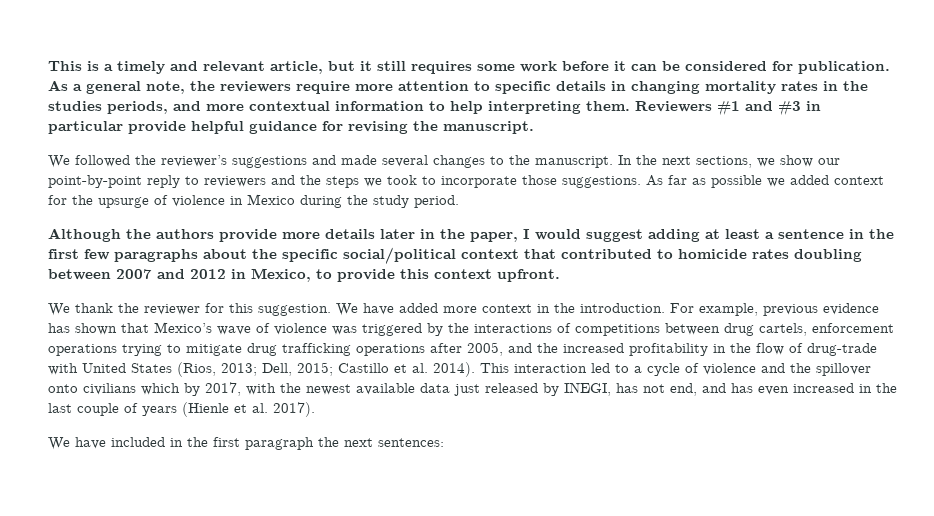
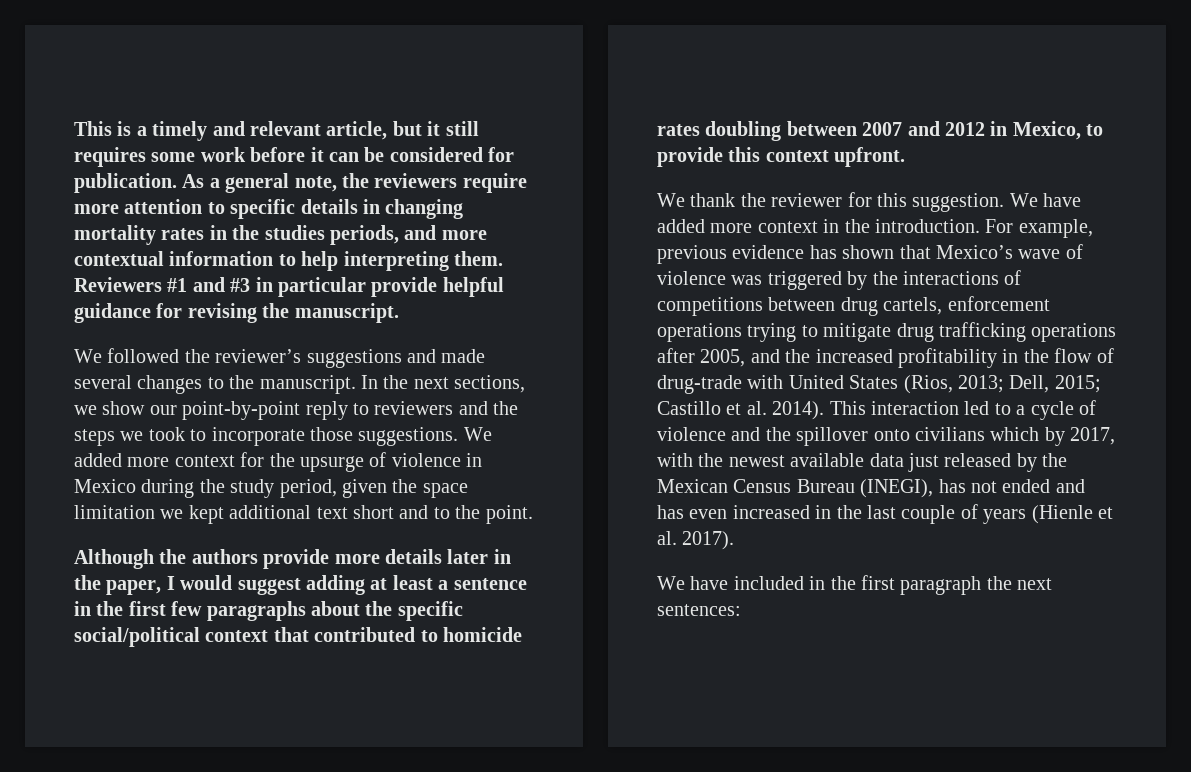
[646,175,829,188] As far as possible we added -> [463,427,492,441] [74,453,170,467] We added more
[414,195,459,208] period. -> [279,479,468,498] [74,505,533,524] period, given the space limitation we kept additional text short and to the point.
[564,382,611,396] INEGI, -> [1042,453,1068,467] [657,479,934,498] the Mexican Census Bureau (INEGI),
[670,383,697,396] end, -> [1002,479,1051,493] ended

